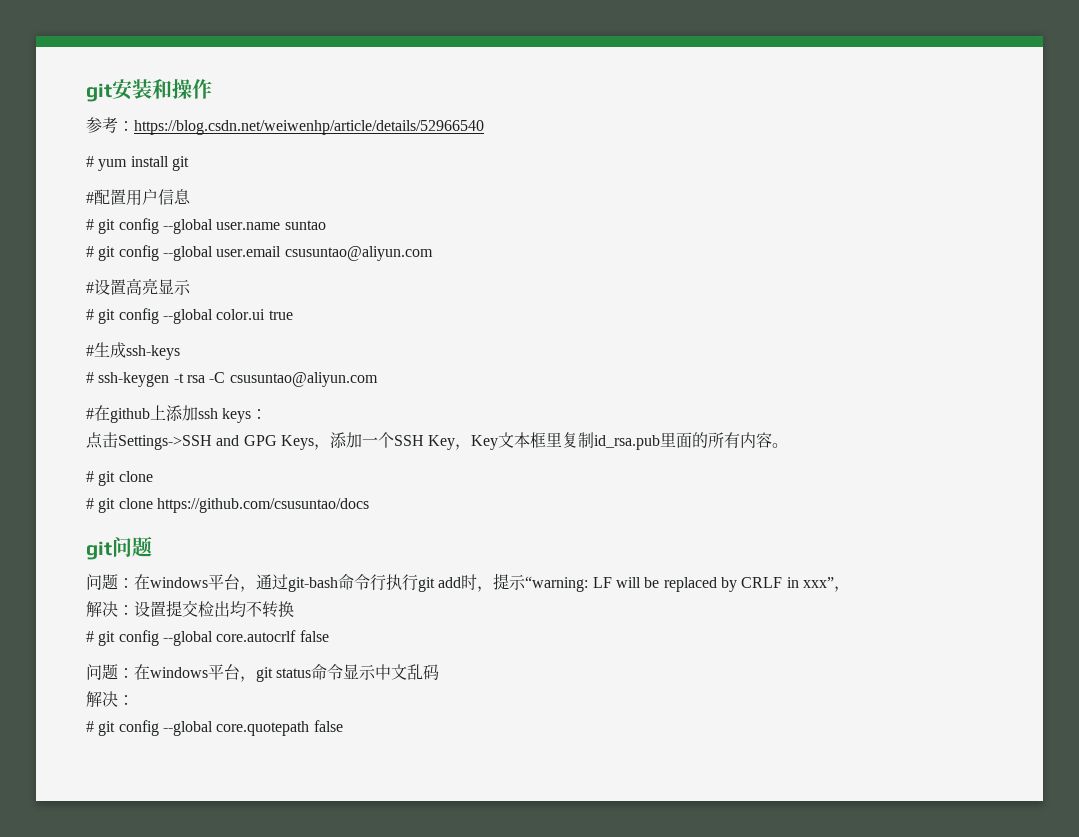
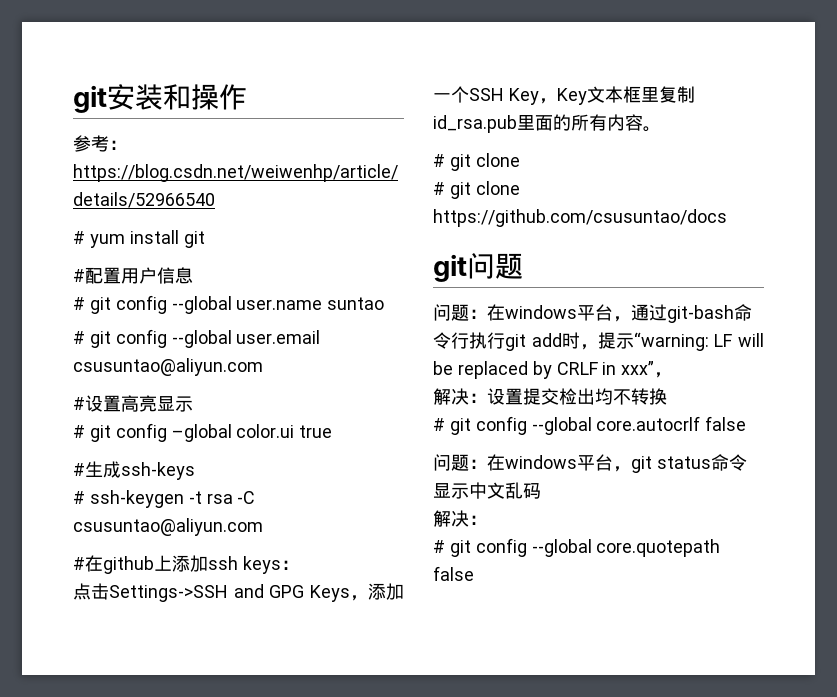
[162,309,213,324] --global -> [171,424,232,442] –global

